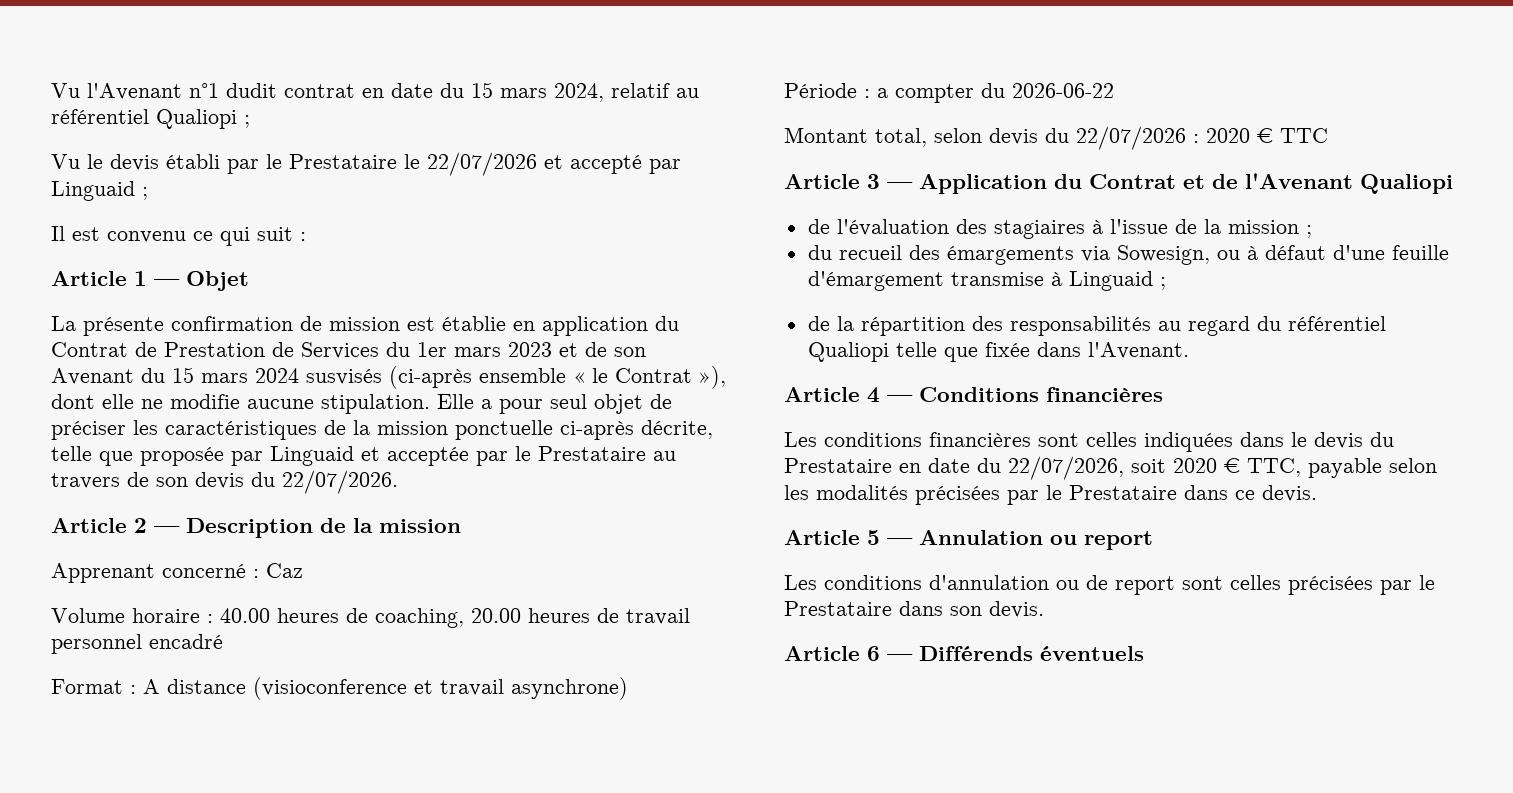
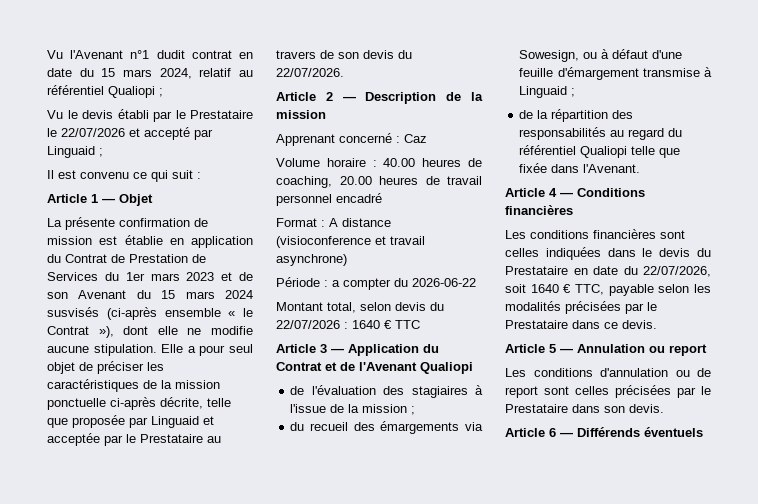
[1206,128,1250,143] 2020 -> [352,320,380,329] 1640
[1173,458,1217,473] 2020 -> [530,284,559,293] 1640

